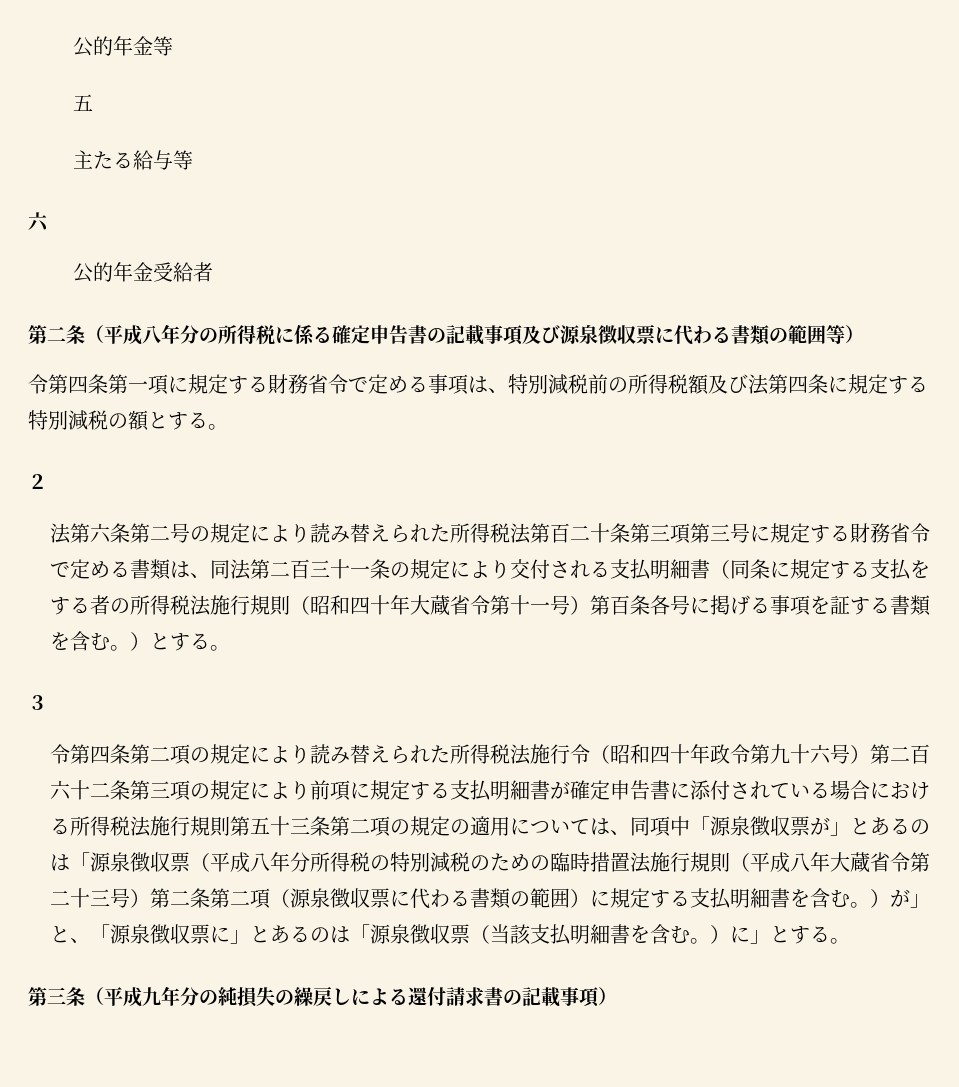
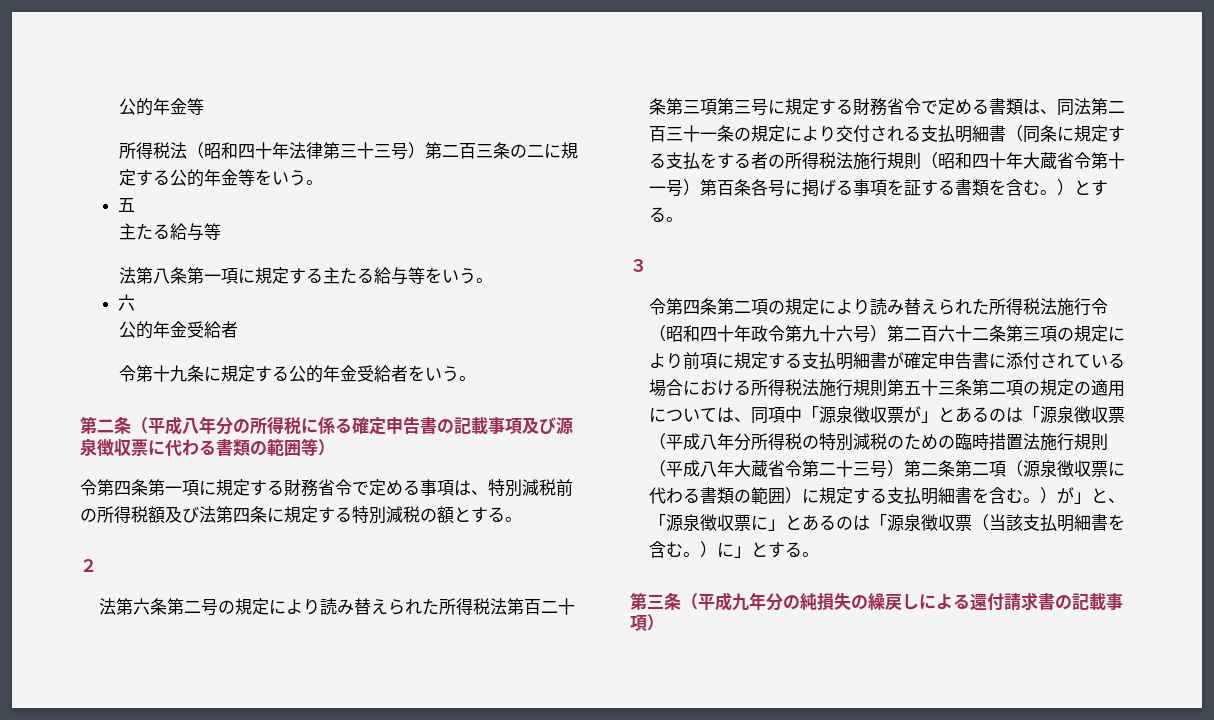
[72,94,93,111] [72,150,193,170] [28,212,49,232] [72,262,213,283] 五 // 主たる給与等 // 六 // 公的年金受給者 -> [118,142,578,160] [118,169,323,187] [117,198,135,212] [118,223,221,241] [118,267,493,285] [117,294,135,311] [118,321,238,339] [118,365,476,383] 所得税法（昭和四十年法律第三十三号）第二百三条の二に規定する公的年金等をいう。 // 五 // 主たる給与等 // 法第八条第一項に規定する主たる給与等をいう。 // 六 // 公的年金受給者 // 令第十九条に規定する公的年金受給者をいう。

